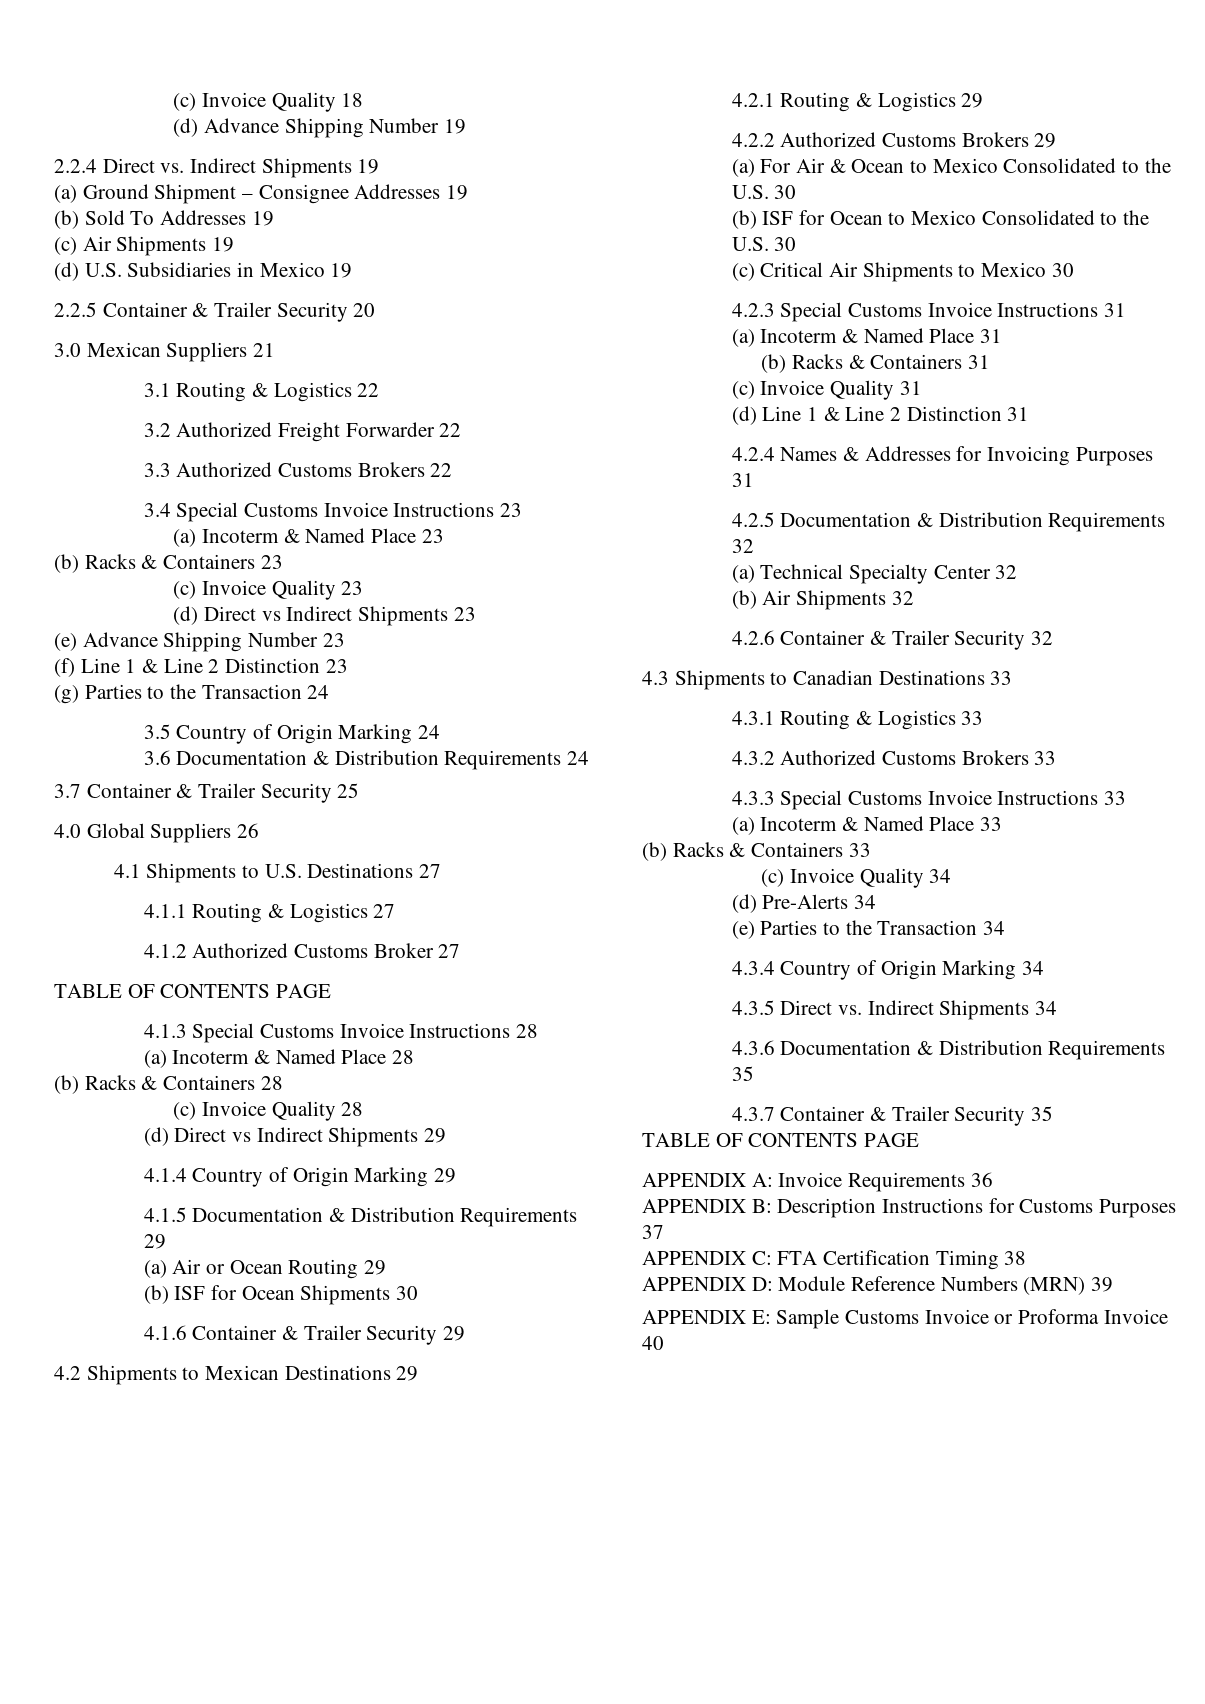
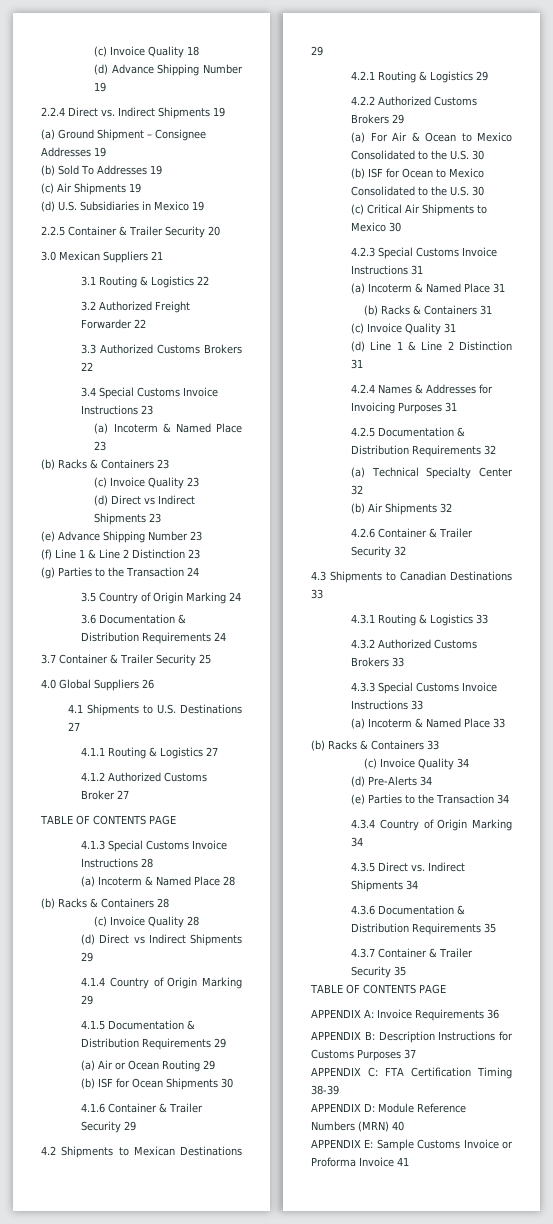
[1004,1251,1027,1265] 38 -> [311,1085,339,1095] 38-39
[1091,1277,1114,1292] 39 -> [392,1121,404,1131] 40
[642,1336,664,1350] 40 -> [397,1157,409,1166] 41

